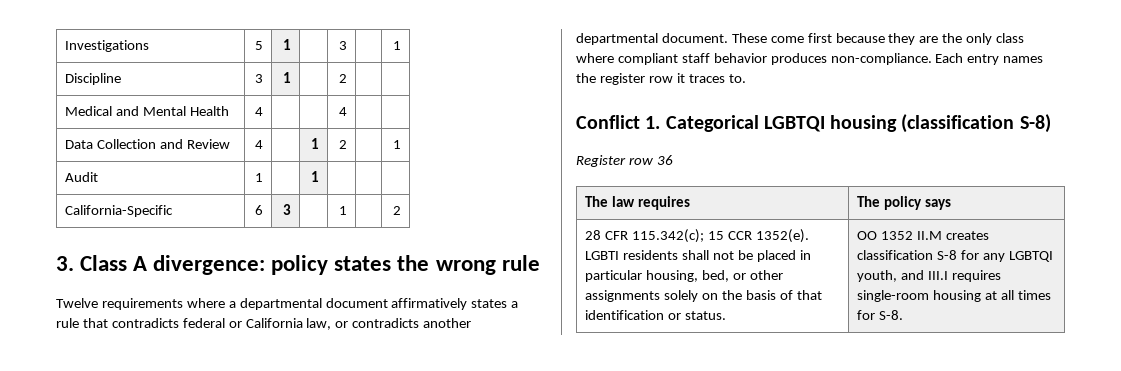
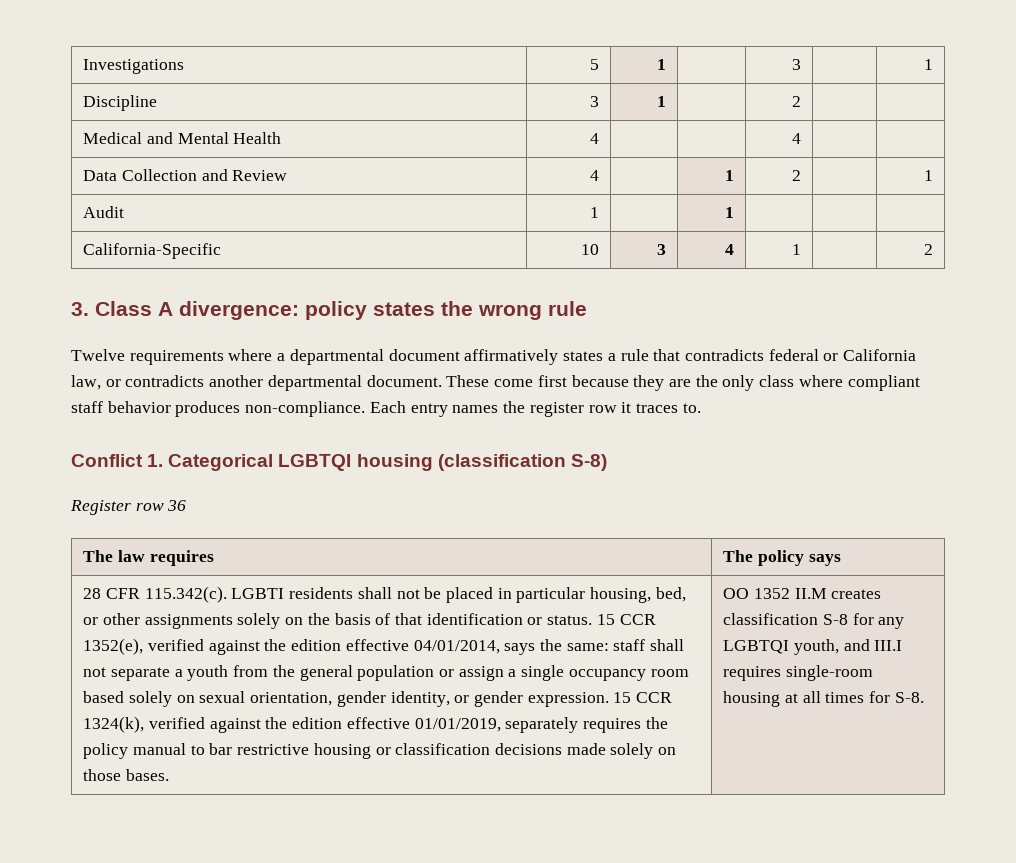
[254,205,263,215] [282,204,291,215] 6 | 3 | -> [580,244,599,255] [656,244,666,255] [724,244,734,255] 10 | 3 | 4
[632,229,810,243] 115.342(c); 15 CCR 1352(e). -> [144,586,227,603] 115.342(c).
(727, 315) none -> [596,614,656,625] [83,638,685,655] [83,665,689,681] [83,691,673,707] [83,716,668,733] [83,743,677,759] [83,769,169,781] 15 CCR 1352(e), verified against the edition effective 04/01/2014, says the same: staff shall not separate a youth from the general population or assign a single occupancy room based solely on sexual orientation, gender identity, or gender expression. 15 CCR 1324(k), verified against the edition effective 01/01/2019, separately requires the policy manual to bar restrictive housing or classification decisions made solely on those bases.

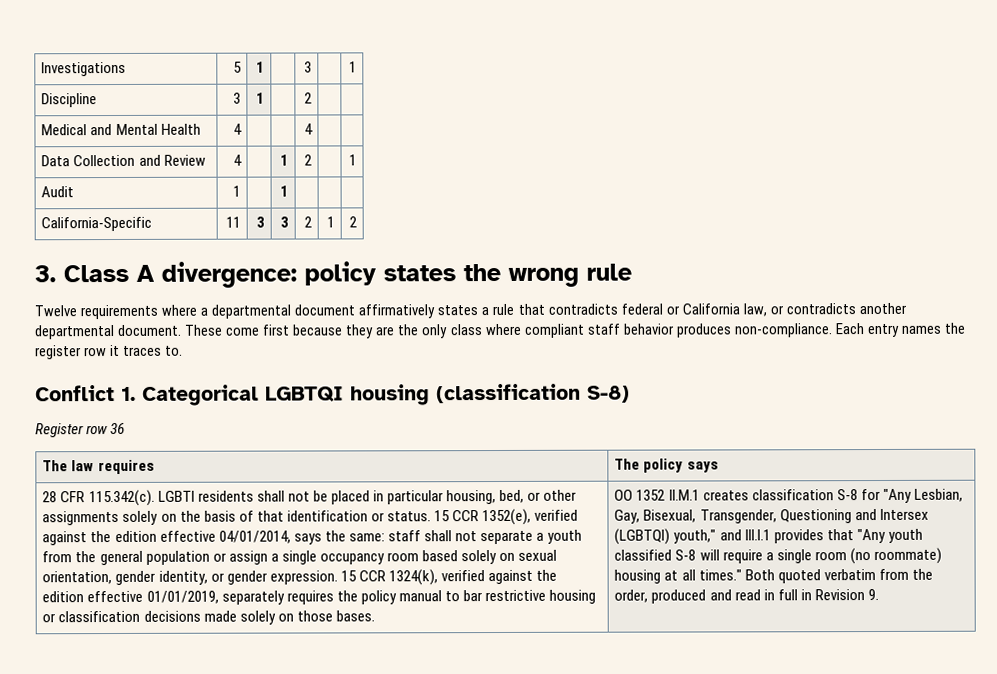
[580,244,599,255] [656,244,666,255] [724,244,734,255] [791,244,801,255] 10 | 3 | 4 | 1 | | -> [225,216,241,228] [255,216,265,228] [279,216,289,228] [303,216,312,228] [326,216,335,228] 11 | 3 | 3 | 2 | 1 |
[794,588,827,599] II.M -> [668,489,700,501] II.M.1
[878,617,905,629] [723,639,903,655] [723,665,873,681] [723,691,924,707] any LGBTQI youth, and III.I requires single-room housing at all times for S-8. -> [882,488,963,503] [614,508,929,524] [614,528,923,545] [614,547,942,565] [614,568,933,584] [614,589,879,604] "Any Lesbian, Gay, Bisexual, Transgender, Questioning and Intersex (LGBTQI) youth," and III.I.1 provides that "Any youth classified S-8 will require a single room (no roommate) housing at all times." Both quoted verbatim from the order, produced and read in full in Revision 9.

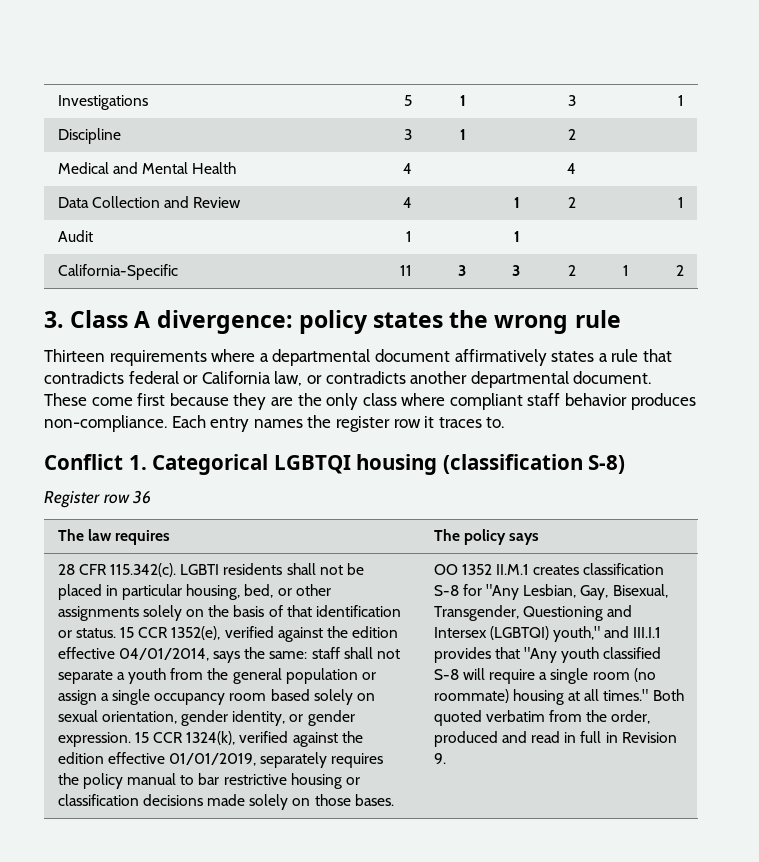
[34,305,77,317] Twelve -> [44,349,105,362] Thirteen

